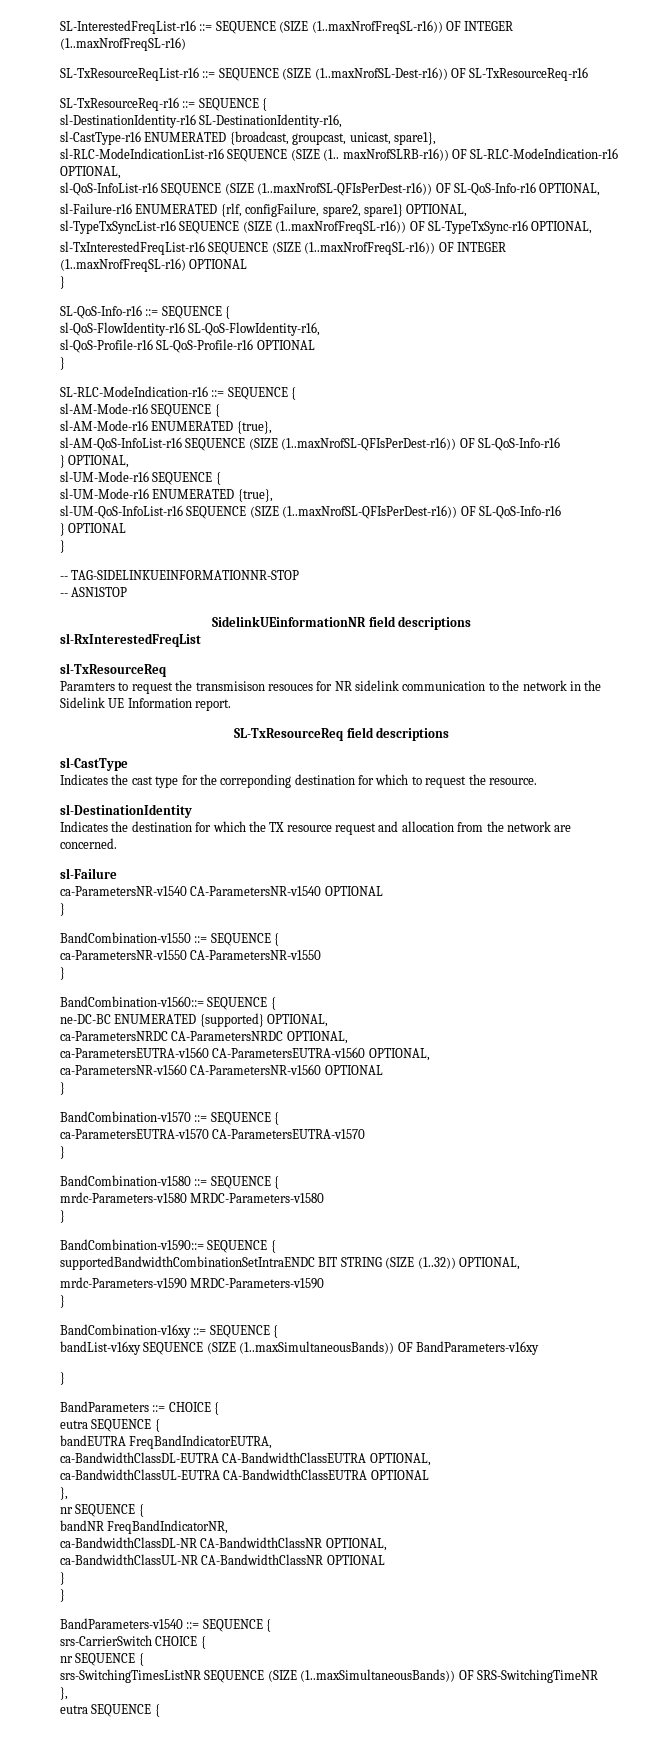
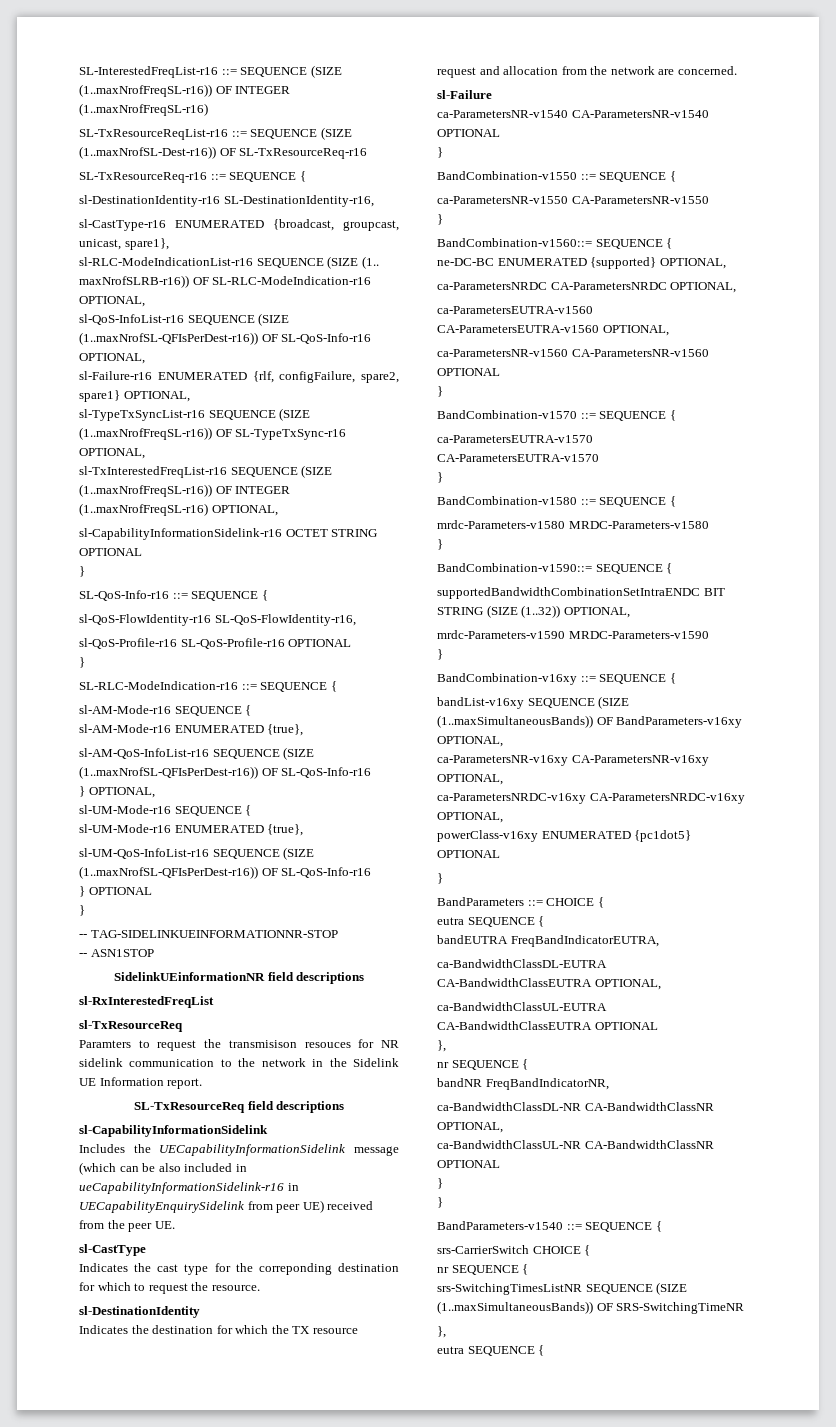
(186, 265) none -> [211,505,278,516] [79,528,378,540] OPTIONAL, // sl-CapabilityInformationSidelink-r16 OCTET STRING
(449, 734) none -> [79,1125,268,1137] [79,1144,400,1156] [79,1162,247,1175] [79,1182,299,1194] [79,1200,374,1213] [79,1220,175,1232] // sl-CapabilityInformationSidelink // Includes the UECapabilityInformationSidelink message (which can be also included in ueCapabilityInformationSidelink-r16 in UECapabilityEnquirySidelink from peer UE) received from the peer UE.
(539, 1348) none -> [437,736,503,747] [437,755,709,766] [437,774,503,785] [437,793,745,804] [437,812,503,823] [437,830,692,842] [437,850,500,858] OPTIONAL, // ca-ParametersNR-v16xy CA-ParametersNR-v16xy OPTIONAL, // ca-ParametersNRDC-v16xy CA-ParametersNRDC-v16xy OPTIONAL, // powerClass-v16xy ENUMERATED {pc1dot5} OPTIONAL

